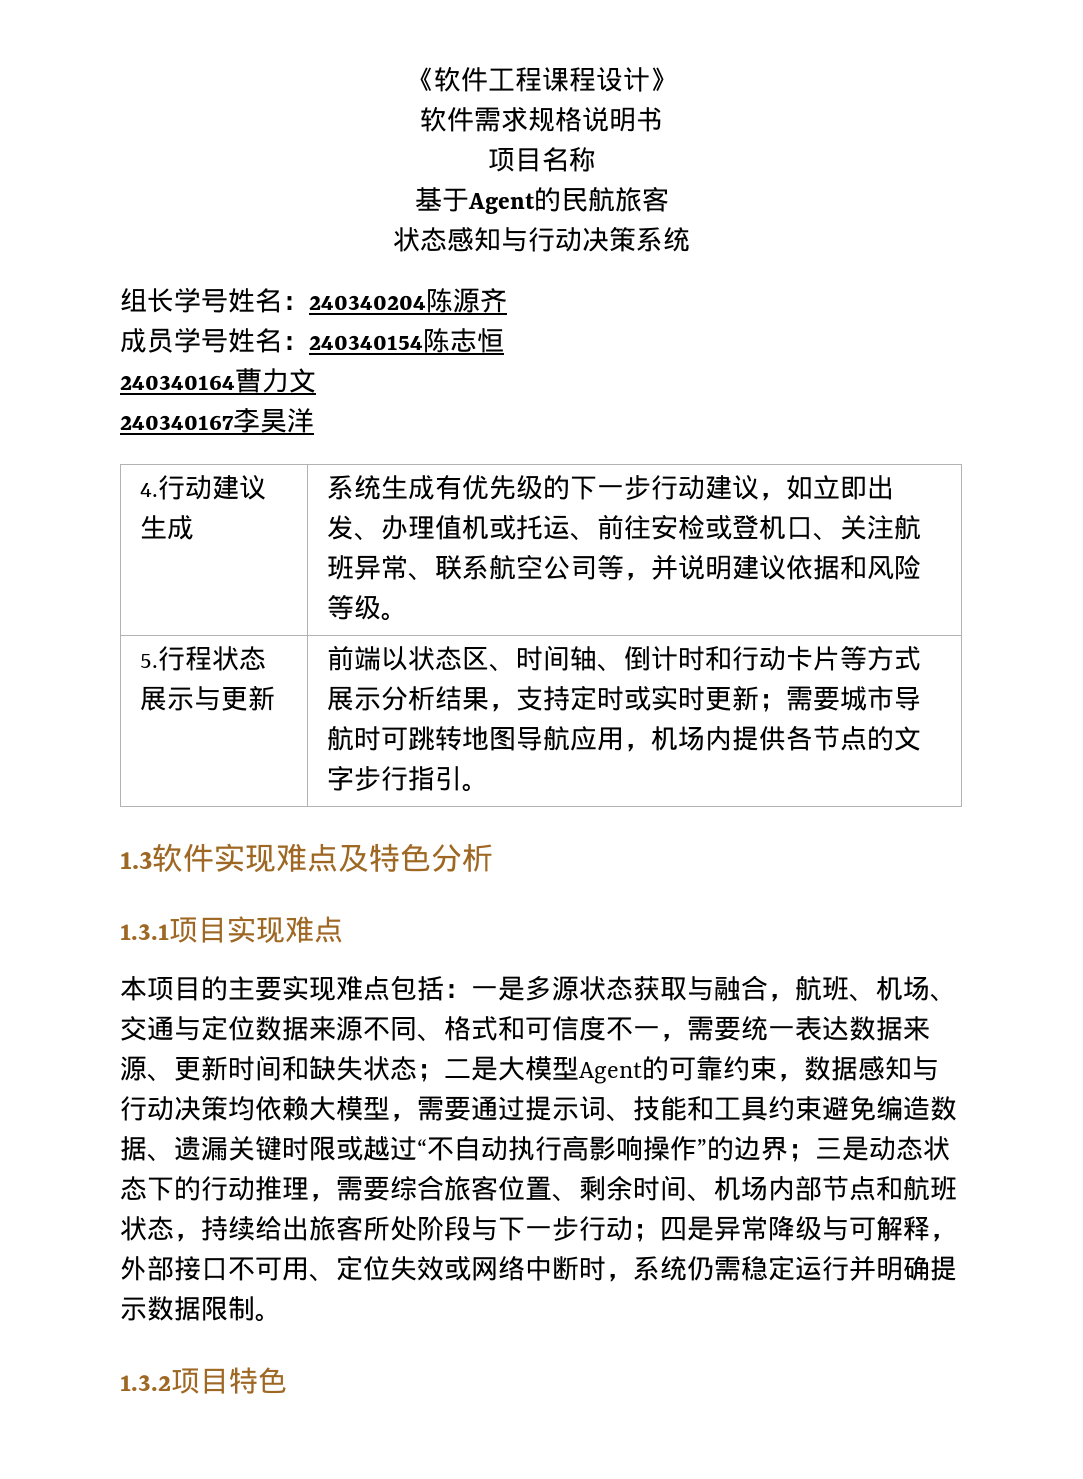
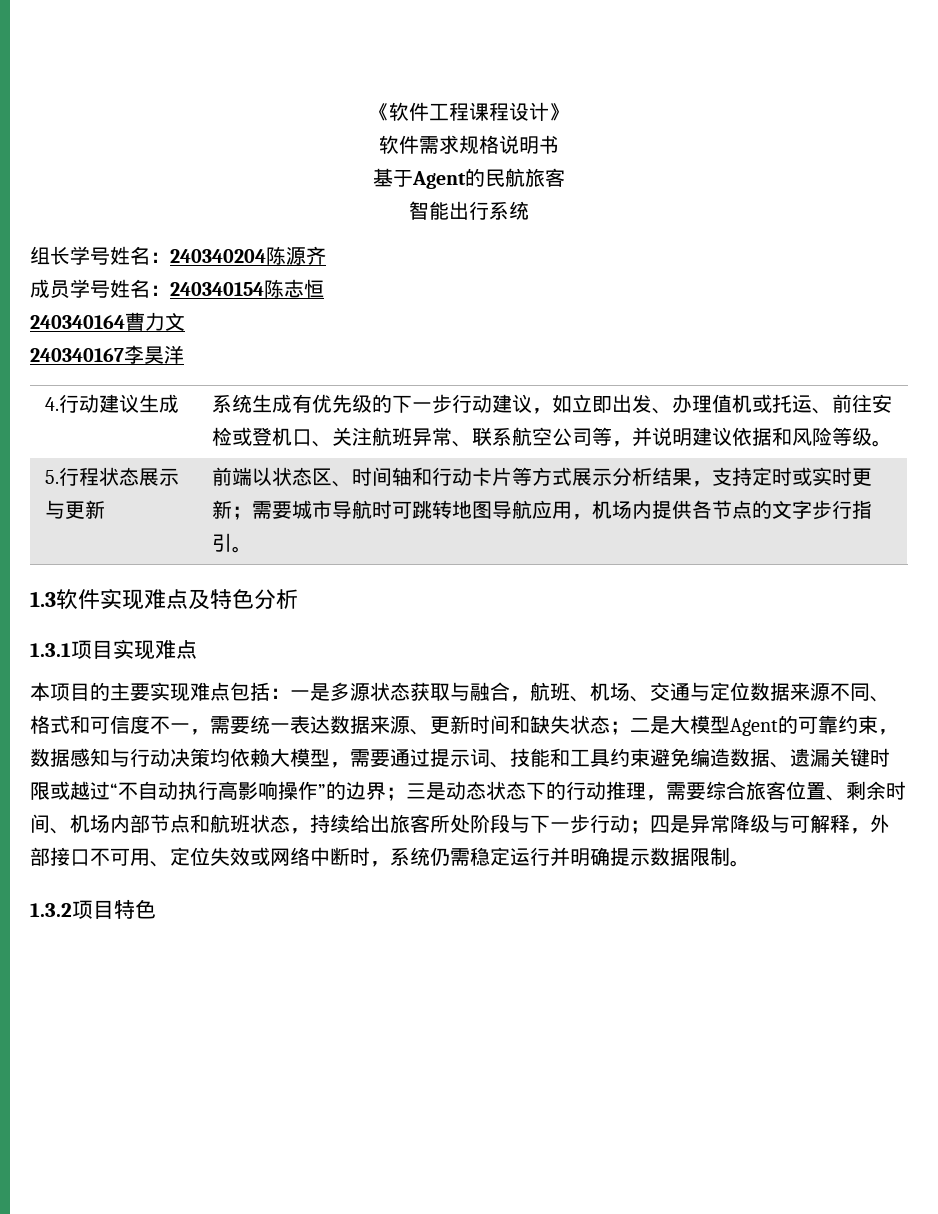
[487,147,596,172] // 项目名称 -> (559, 144) none
[393,226,636,252] 状态感知与行动决策 -> [409,201,489,220] 智能出行
[596,646,705,672] 、倒计时 -> (412, 476) none

